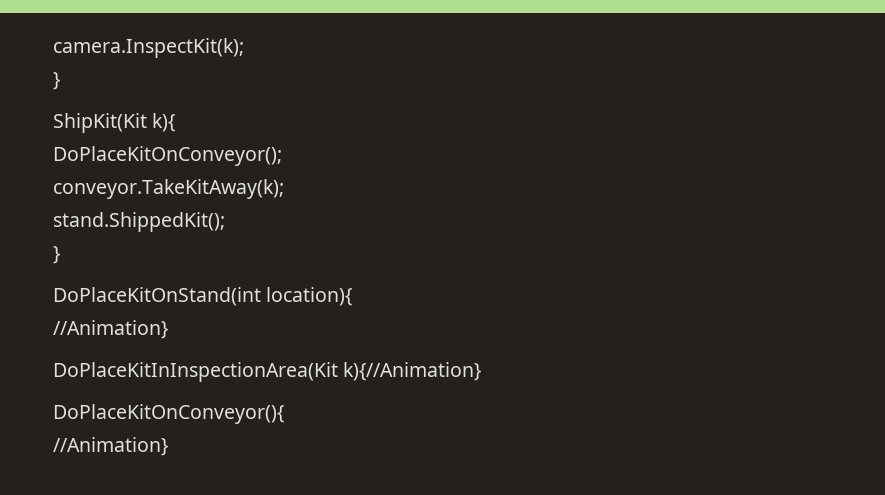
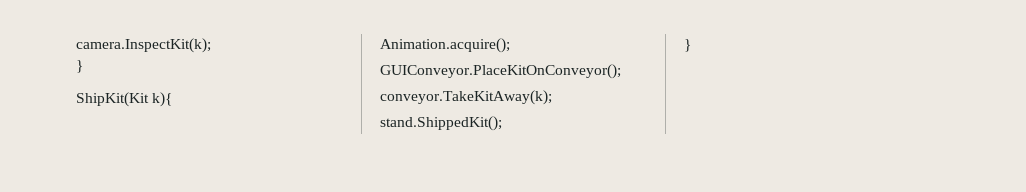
[53,146,282,166] DoPlaceKitOnConveyor(); -> [380,38,510,53] [380,64,621,79] Animation.acquire(); // GUIConveyor.PlaceKitOnConveyor();
[53,287,353,306] [53,320,168,339] [53,362,482,382] [53,404,284,424] [53,437,168,456] // DoPlaceKitOnStand(int location){ // //Animation} // DoPlaceKitInInspectionArea(Kit k){//Animation} // DoPlaceKitOnConveyor(){ // //Animation} -> (691, 45) none

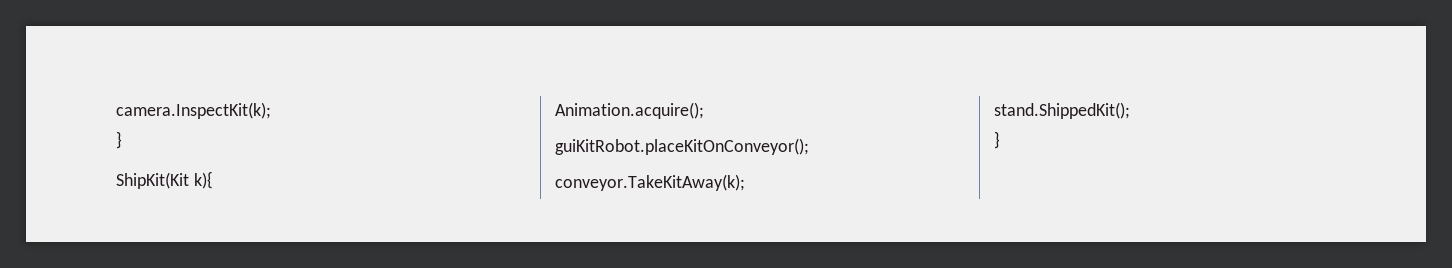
[380,64,621,79] GUIConveyor.PlaceKitOnConveyor(); -> [555,138,809,155] guiKitRobot.placeKitOnConveyor();

